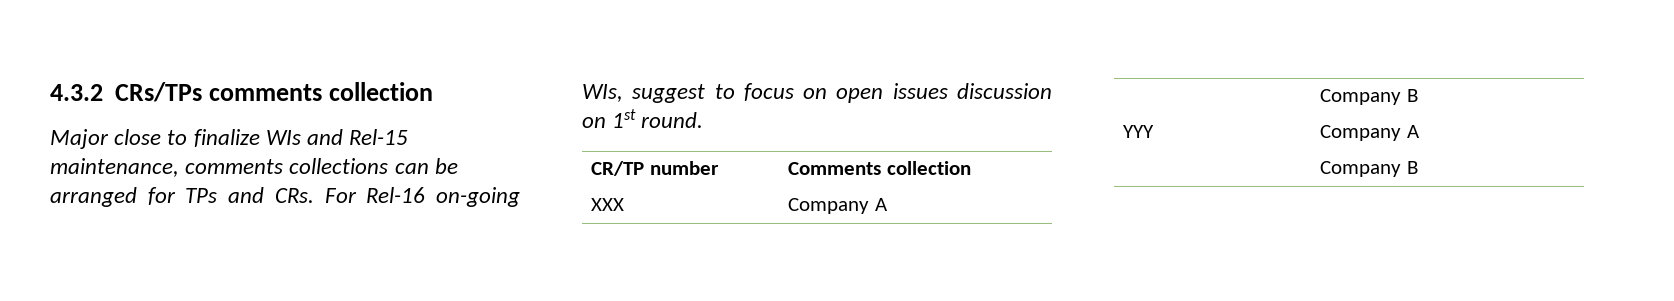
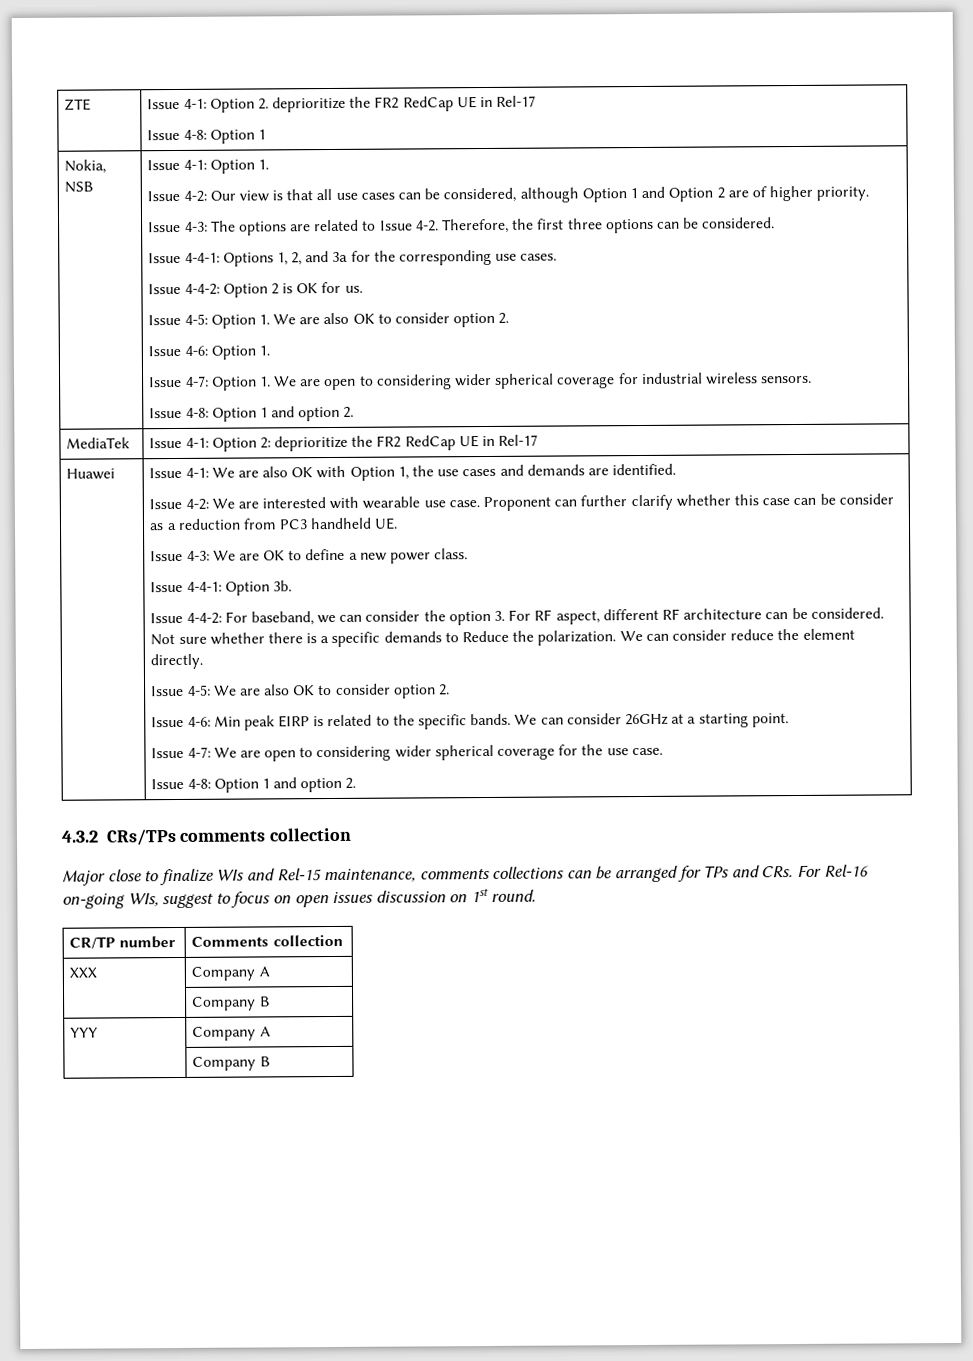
(50, 92) none -> [64,98,92,111] [147,95,537,113] [147,129,266,144] [64,159,107,174] [64,181,95,193] [147,159,269,174] [147,185,870,203] [148,217,776,236] [148,249,558,267] [148,281,363,298] [148,312,510,329] [148,345,270,360] [149,372,813,391] [149,406,355,422] [66,437,131,449] [149,434,539,452] [66,468,116,480] [149,463,677,481] [149,493,894,512] [149,517,399,531] [150,548,469,564] [150,580,292,596] [150,607,884,626] [150,628,855,647] [150,653,204,670] [151,683,451,699] [151,713,789,731] [151,744,663,762] [151,777,357,793] ZTE | Issue 4-1: Option 2. deprioritize the FR2 RedCap UE in Rel-17 // Issue 4-8: Option 1 // Nokia, NSB | Issue 4-1: Option 1. // Issue 4-2: Our view is that all use cases can be considered, although Option 1 and Option 2 are of higher priority. // Issue 4-3: The options are related to Issue 4-2. Therefore, the first three options can be considered. // Issue 4-4-1: Options 1, 2, and 3a for the corresponding use cases. // Issue 4-4-2: Option 2 is OK for us. // Issue 4-5: Option 1. We are also OK to consider option 2. // Issue 4-6: Option 1. // Issue 4-7: Option 1. We are open to considering wider spherical coverage for industrial wireless sensors. // Issue 4-8: Option 1 and option 2. // MediaTek | Issue 4-1: Option 2: deprioritize the FR2 RedCap UE in Rel-17 // Huawei | Issue 4-1: We are also OK with Option 1, the use cases and demands are identified. // Issue 4-2: We are interested with wearable use case. Proponent can further clarify whether this case can be consider as a reduction from PC3 handheld UE. // Issue 4-3: We are OK to define a new power class. // Issue 4-4-1: Option 3b. // Issue 4-4-2: For baseband, we can consider the option 3. For RF aspect, different RF architecture can be considered. Not sure whether there is a specific demands to Reduce the polarization. We can consider reduce the element directly. // Issue 4-5: We are also OK to consider option 2. // Issue 4-6: Min peak EIRP is related to the specific bands. We can consider 26GHz at a starting point. // Issue 4-7: We are open to considering wider spherical coverage for the use case. // Issue 4-8: Option 1 and option 2. //

